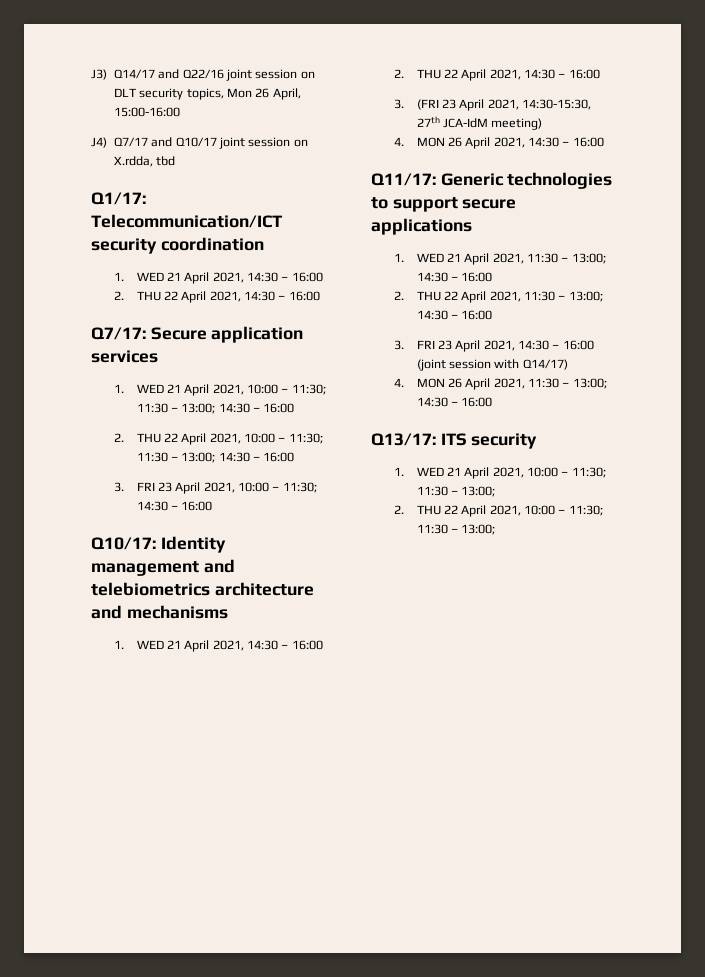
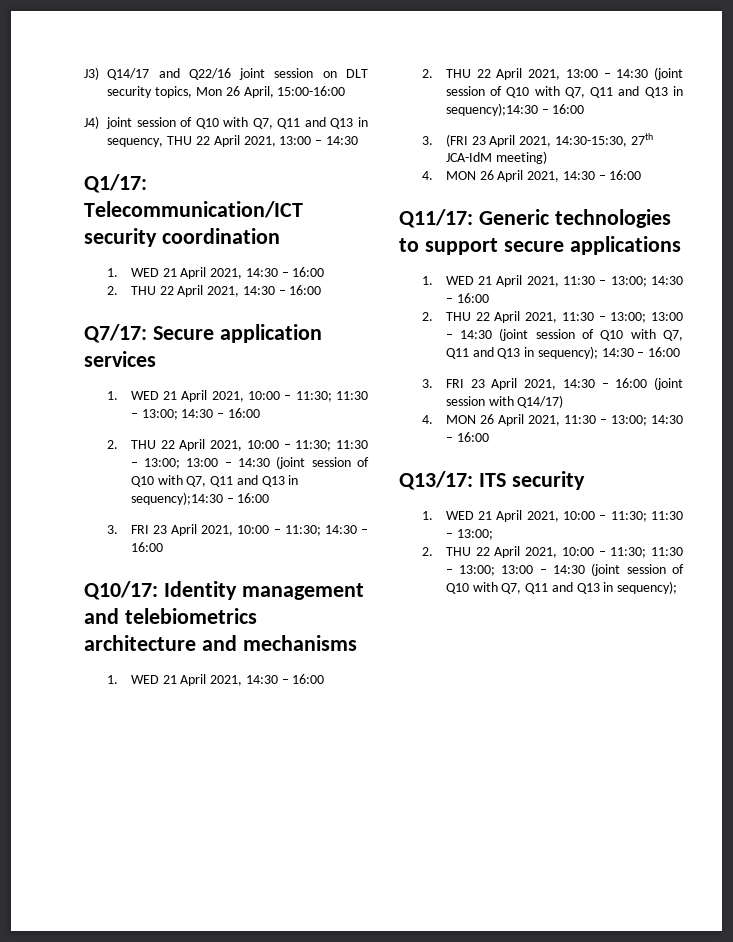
[113,137,308,149] [113,156,176,167] Q7/17 and Q10/17 joint session on X.rdda, tbd -> [106,117,368,129] [107,135,358,147] joint session of Q10 with Q7, Q11 and Q13 in sequency, THU 22 April 2021, 13:00 – 14:30
[218,452,250,462] 14:30 -> [186,456,370,469] [130,475,299,487] [130,492,223,505] 13:00 – 14:30 (joint session of Q10 with Q7, Q11 and Q13 in sequency);14:30
[524,69,556,79] 14:30 -> [565,67,683,80] [445,86,683,98] [445,103,538,116] 13:00 – 14:30 (joint session of Q10 with Q7, Q11 and Q13 in sequency);14:30
(603, 296) none -> [651,312,683,321] [445,328,683,341] [445,346,598,359] 13:00 – 14:30 (joint session of Q10 with Q7, Q11 and Q13 in sequency);
(496, 529) none -> [501,563,684,576] [445,581,678,594] 13:00 – 14:30 (joint session of Q10 with Q7, Q11 and Q13 in sequency);

